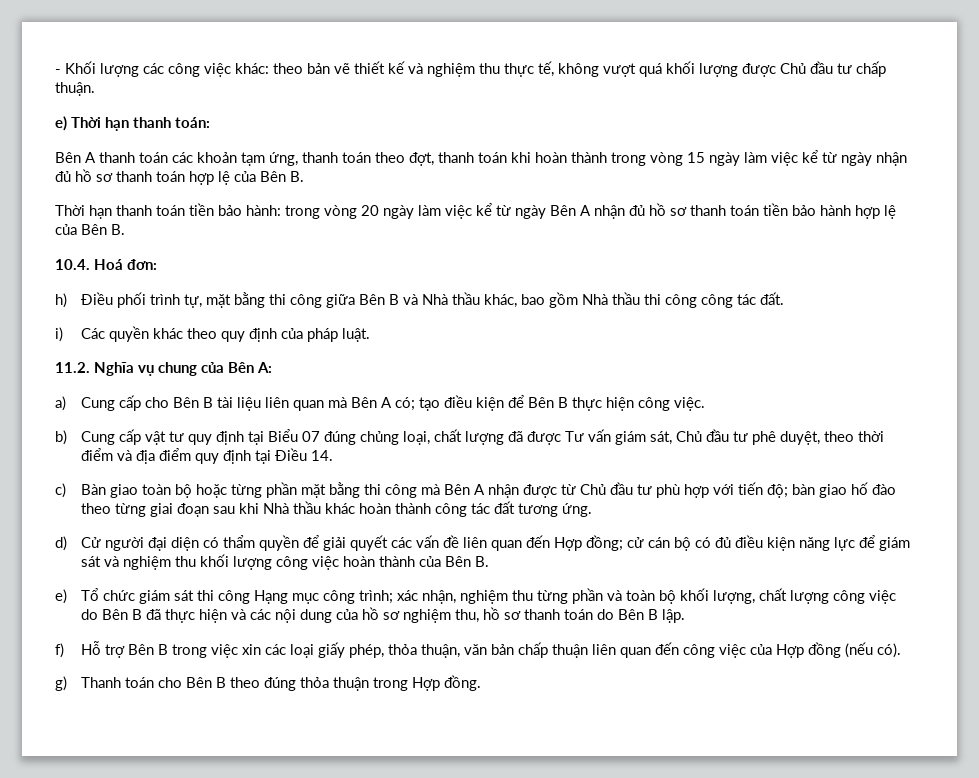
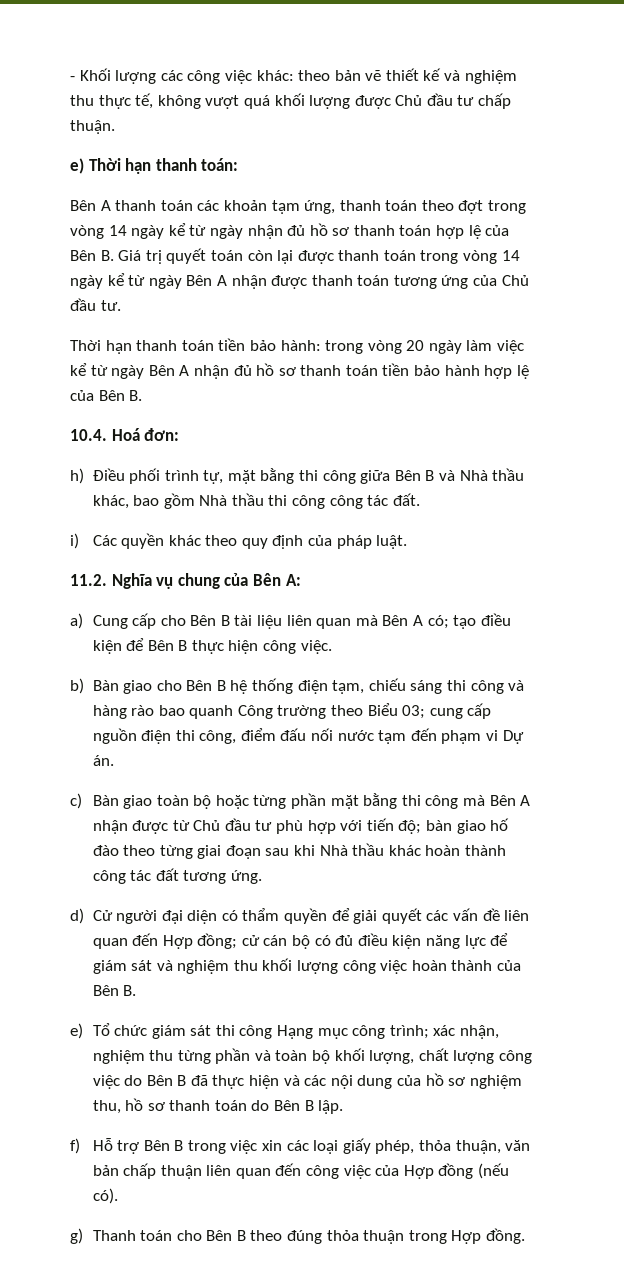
[409,152,798,166] đợt, thanh toán khi hoàn thành trong vòng 15 ngày làm việc -> [458,200,527,214] [70,225,165,239] đợt trong vòng 14 ngày
(304, 176) none -> [118,248,520,264] [70,273,529,289] [70,298,121,311] Giá trị quyết toán còn lại được thanh toán trong vòng 14 ngày kể từ ngày Bên A nhận được thanh toán tương ứng của Chủ đầu tư.
[80,429,884,445] [80,448,333,464] Cung cấp vật tư quy định tại Biểu 07 đúng chủng loại, chất lượng đã được Tư vấn giám sát, Chủ đầu tư phê duyệt, theo thời điểm và địa điểm quy định tại Điều 14. -> [92,678,525,694] [92,703,492,719] [92,728,524,744] [92,755,114,766] Bàn giao cho Bên B hệ thống điện tạm, chiếu sáng thi công và hàng rào bao quanh Công trường theo Biểu 03; cung cấp nguồn điện thi công, điểm đấu nối nước tạm đến phạm vi Dự án.

